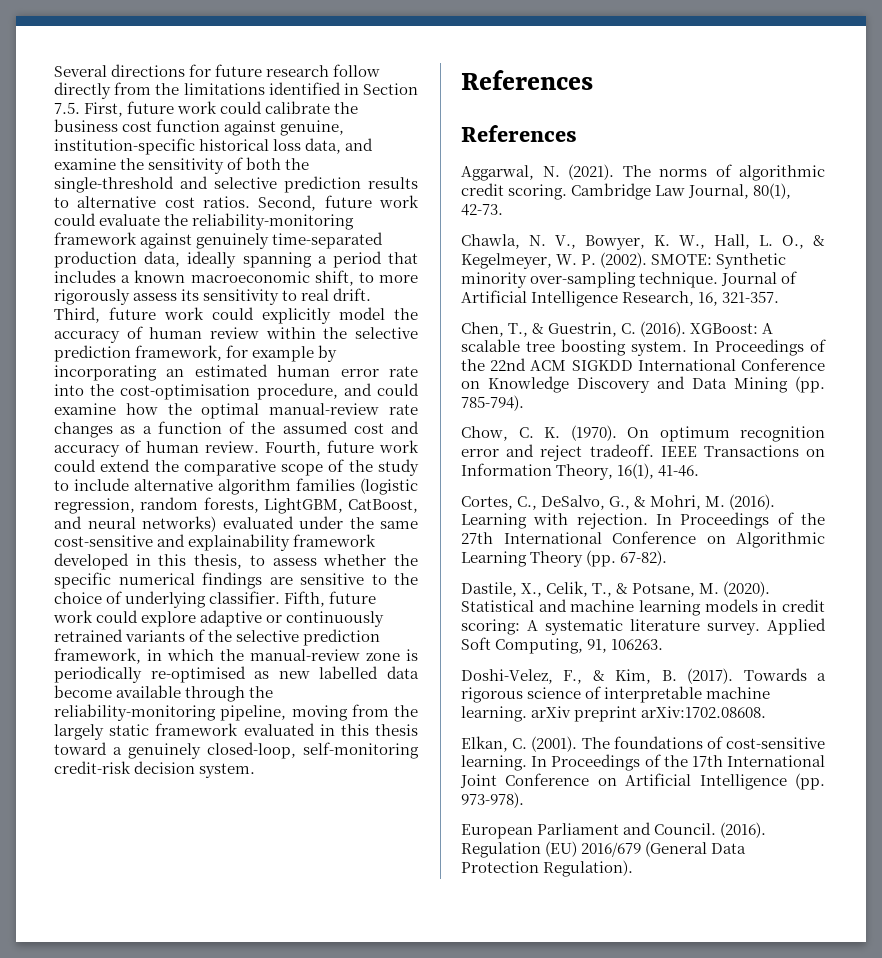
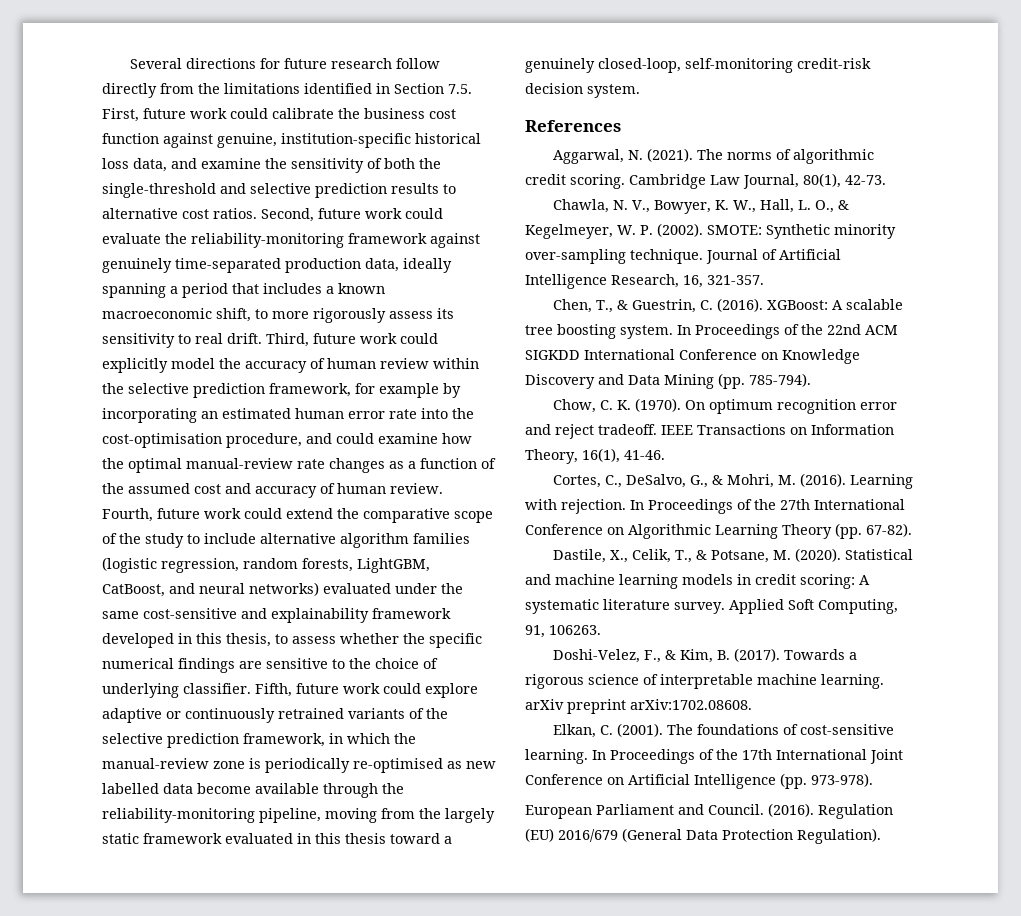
[461,125,577,142] // References -> (621, 126) none

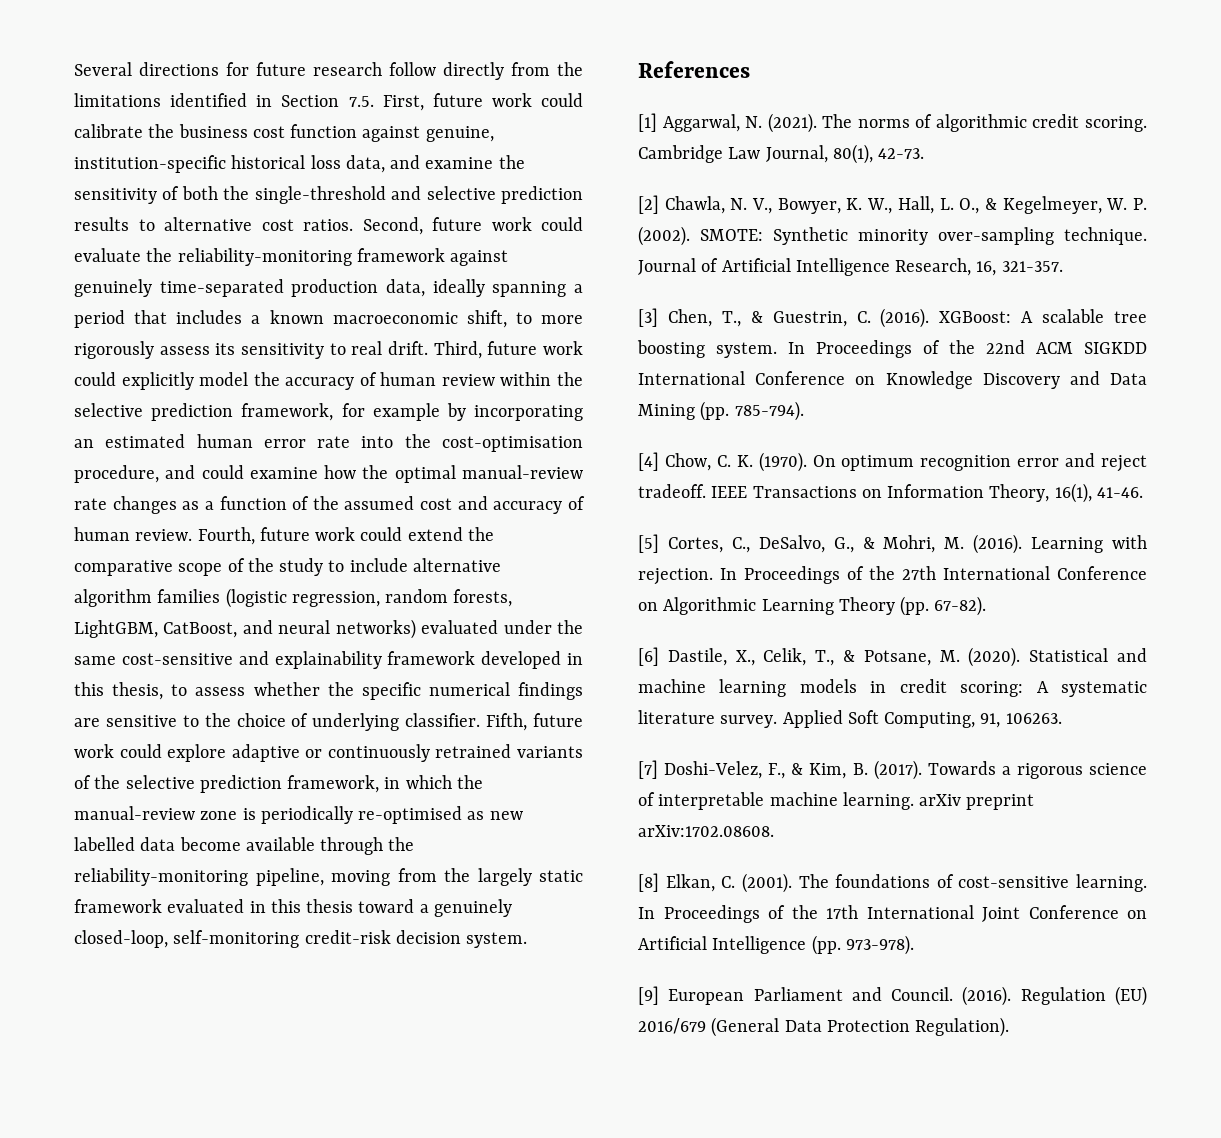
(621, 126) none -> [638,113,657,132] [1]
(886, 180) none -> [638,195,659,214] [2]
(764, 280) none -> [638,308,658,327] [3]
(811, 380) none -> [638,452,659,471] [4]
(665, 455) none -> [638,534,659,553] [5]
(912, 530) none -> [638,647,659,666] [6]
(601, 630) none -> [638,760,658,779] [7]
(752, 704) none -> [638,873,659,892] [8]
(873, 780) none -> [638,986,659,1005] [9]

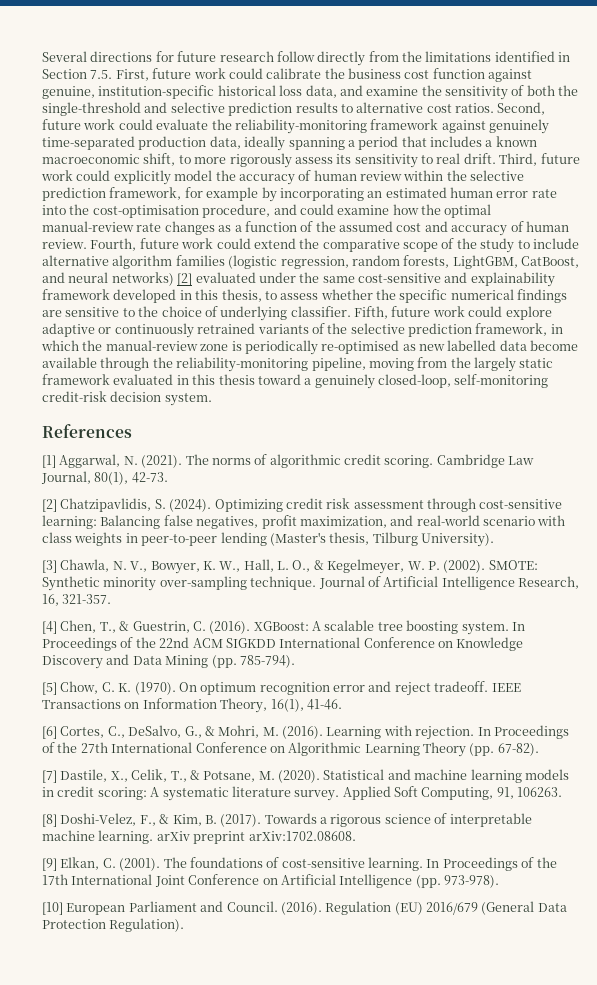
(416, 629) none -> [177,273,193,286] [2]
(659, 204) none -> [60,498,563,512] [42,515,566,529] [42,532,494,547] [42,560,57,573] Chatzipavlidis, S. (2024). Optimizing credit risk assessment through cost-sensitive learning: Balancing false negatives, profit maximization, and real-world scenario with class weights in peer-to-peer lending (Master's thesis, Tilburg University). // [3]
[638,308,658,327] [3] -> [42,621,57,634] [4]
[638,452,659,471] [4] -> [42,682,57,695] [5]
[638,534,659,553] [5] -> [42,726,57,739] [6]
[638,647,659,666] [6] -> [42,770,57,783] [7]
[638,760,658,779] [7] -> [42,814,57,827] [8]
[638,873,659,892] [8] -> [42,858,57,871] [9]
[638,986,659,1005] [9] -> [42,902,63,915] [10]

